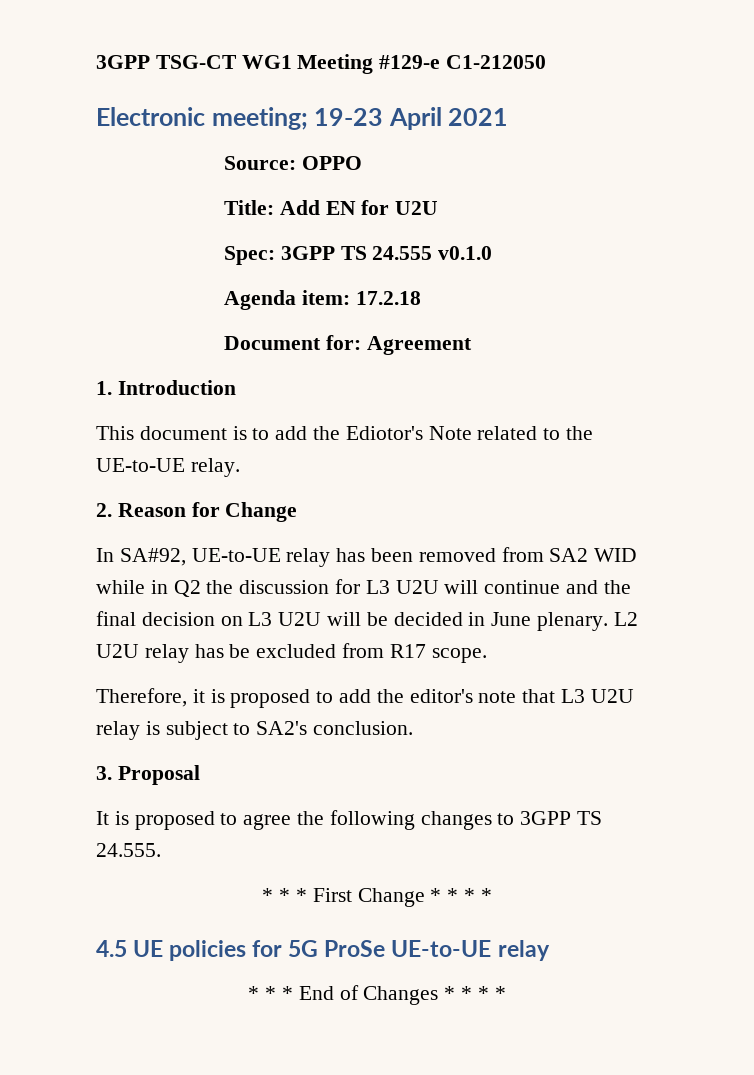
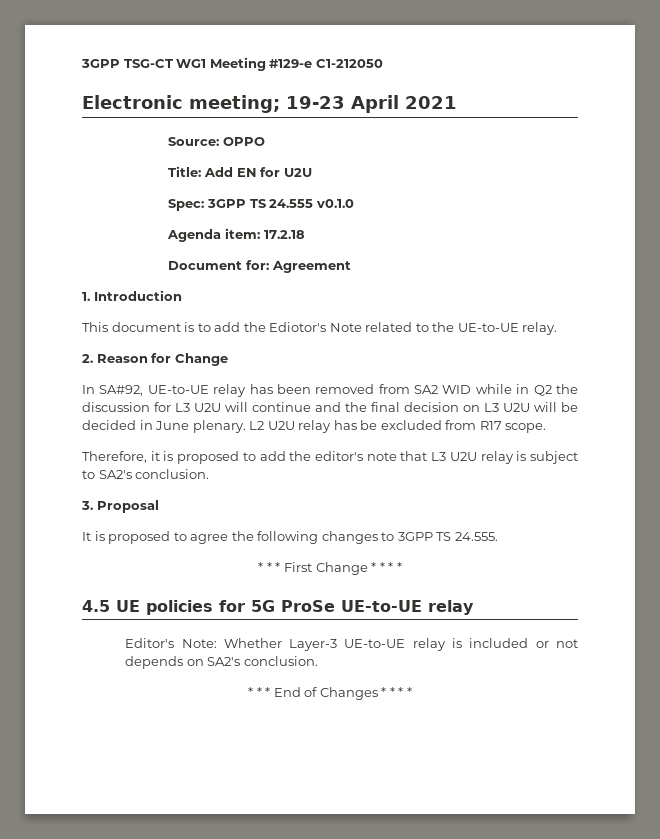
(550, 950) none -> [125,638,579,651] [125,656,318,669] // Editor's Note: Whether Layer-3 UE-to-UE relay is included or not depends on SA2's conclusion.

